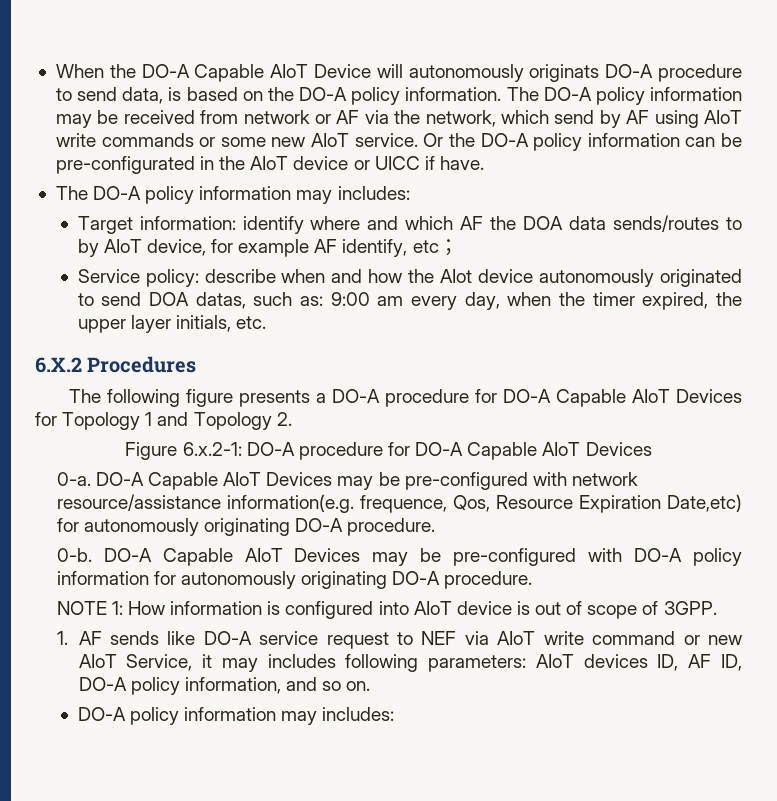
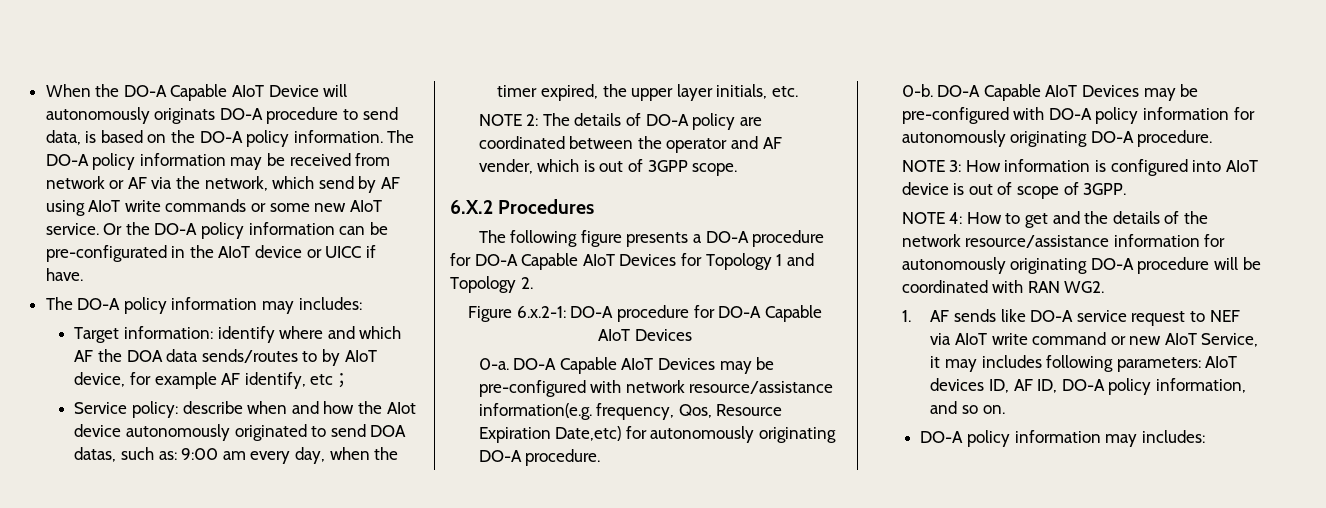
(267, 322) none -> [478,113,762,130] [478,136,782,153] [478,159,738,176] // NOTE 2: The details of DO-A policy are coordinated between the operator and AF vender, which is out of 3GPP scope.
[359,495,447,513] frequence, -> [596,403,675,420] frequency,
[111,601,123,615] 1: -> [949,160,962,172] 3:
(717, 608) none -> [901,211,1209,228] [901,234,1226,248] [901,257,1261,274] [901,280,1105,293] // NOTE 4: How to get and the details of the network resource/assistance information for autonomously originating DO-A procedure will be coordinated with RAN WG2.

